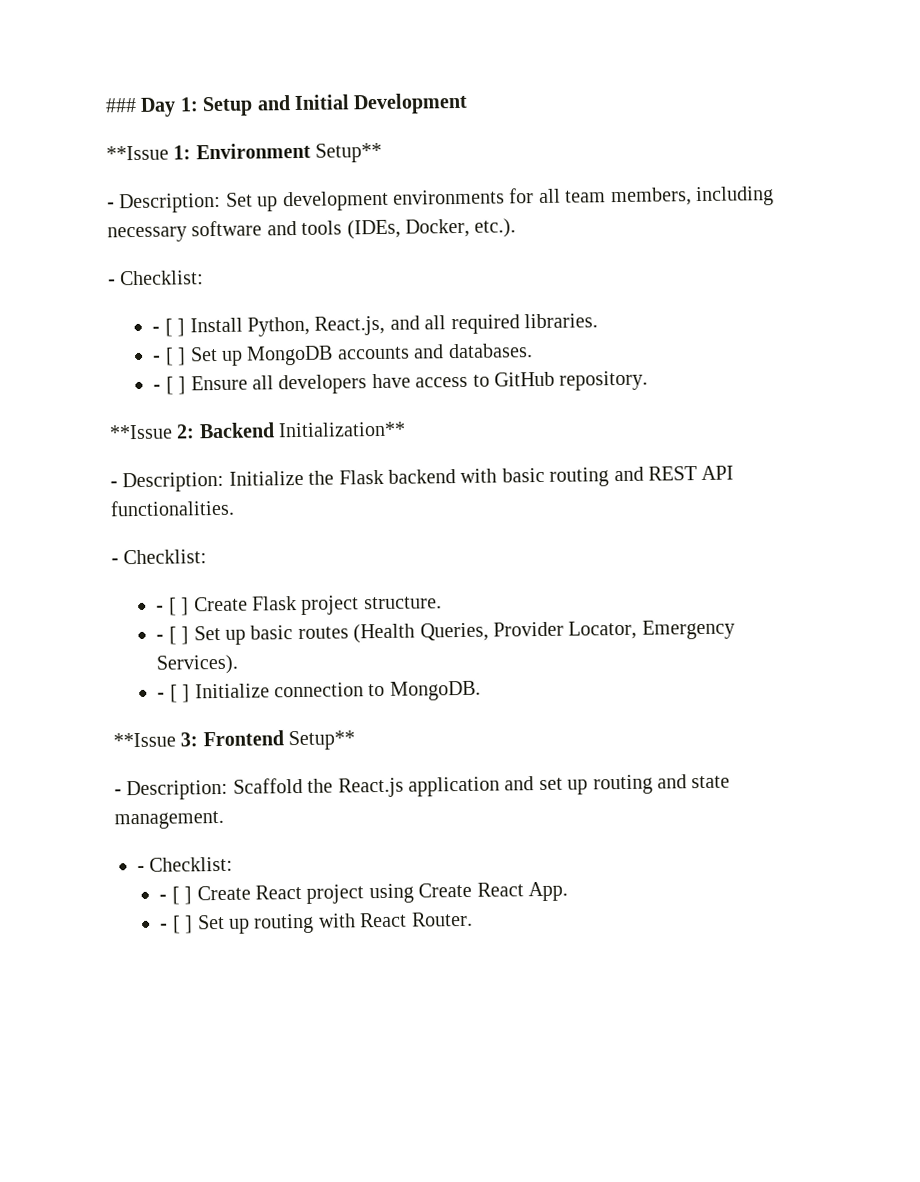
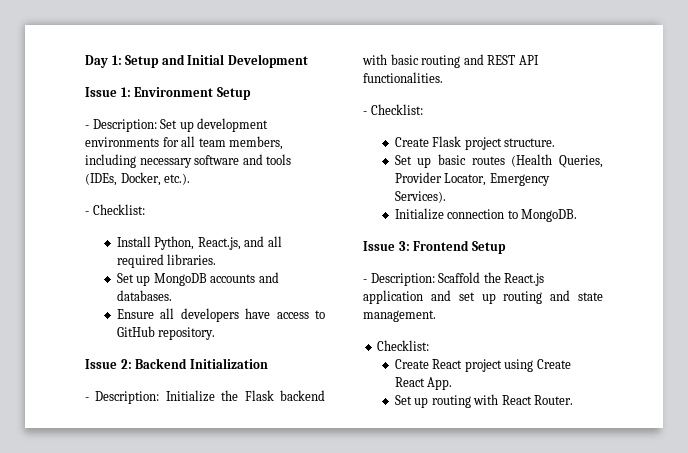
[105,97,137,113] ### -> (85, 61) none
[106,145,169,161] **Issue -> [85,87,117,97] Issue
[315,142,383,163] Setup** -> [216,87,251,100] Setup
[152,318,186,337] - [ ] -> (145, 209) none
[153,347,187,366] - [ ] -> (217, 259) none
[153,376,187,395] - [ ] -> (172, 295) none
[109,424,173,440] **Issue -> [85,359,117,369] Issue
[278,421,407,438] Initialization** -> [189,358,268,369] Initialization
[156,597,190,616] - [ ] -> (423, 109) none
[156,626,190,645] - [ ] -> (556, 142) none
[157,684,191,703] - [ ] -> (446, 197) none
[113,732,176,748] **Issue -> [363,241,395,251] Issue
[288,730,356,751] Setup** -> [471,241,506,254] Setup
[137,856,234,873] [159,886,193,905] - Checklist: // - [ ] -> [377,340,430,351] Checklist: //
[160,915,194,934] - [ ] -> (453, 383) none

